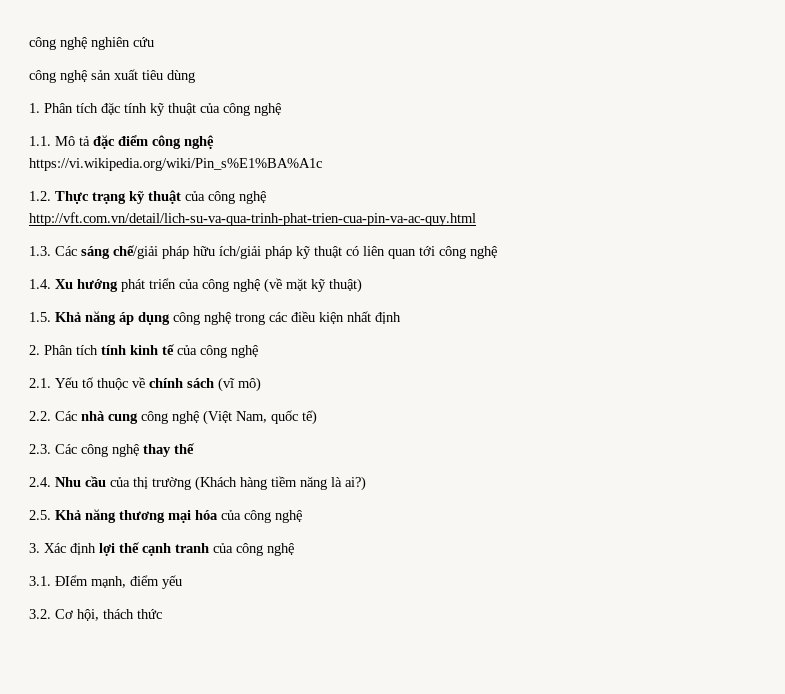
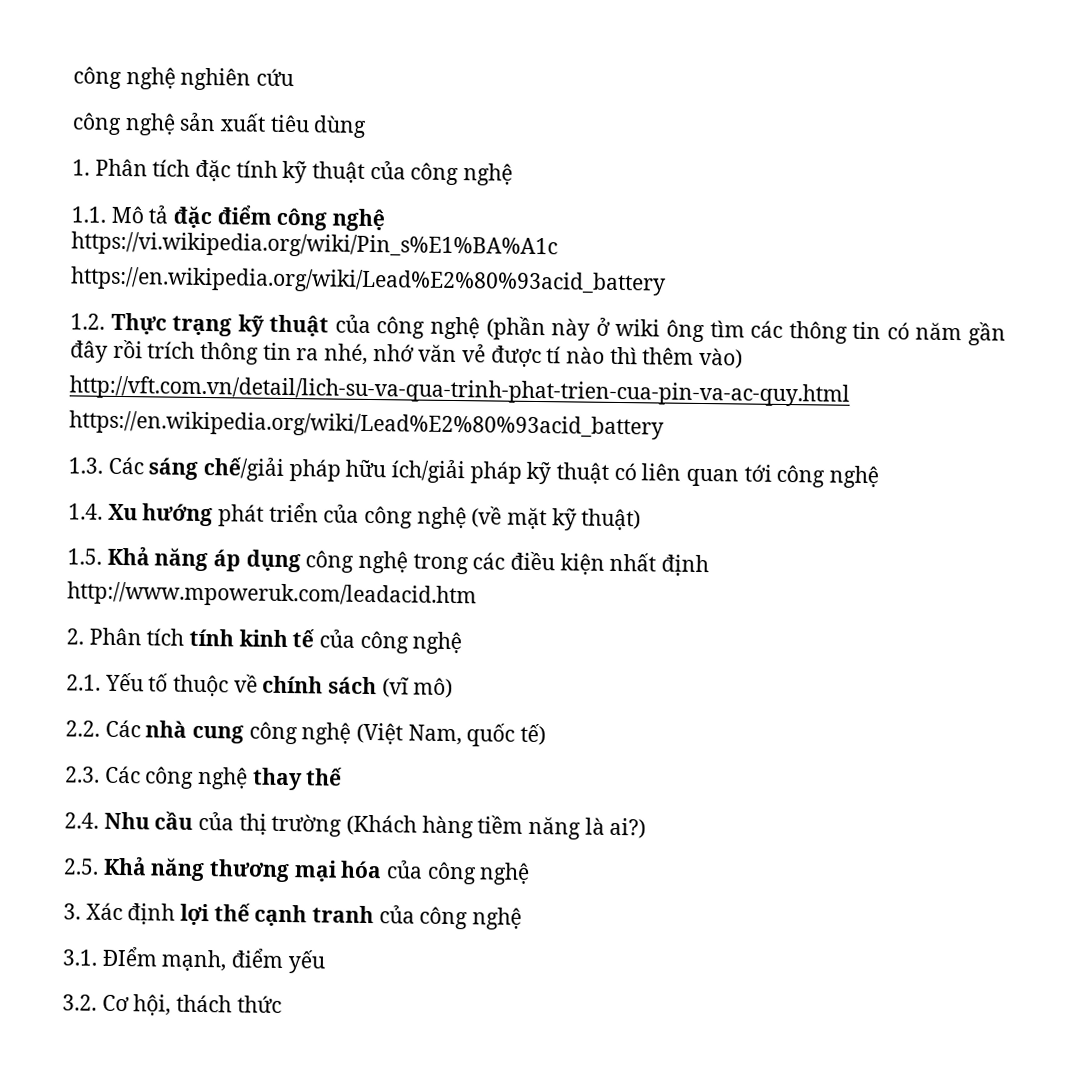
(322, 164) none -> [70,266,666,296] // https://en.wikipedia.org/wiki/Lead%E2%80%93acid_battery
(266, 197) none -> [485,316,1006,346] [70,339,744,369] (phần này ở wiki ông tìm các thông tin có năm gần đây rồi trích thông tin ra nhé, nhớ văn vẻ được tí nào thì thêm vào)
(476, 219) none -> [69,410,664,440] // https://en.wikipedia.org/wiki/Lead%E2%80%93acid_battery
(401, 318) none -> [67,581,477,609] // http://www.mpoweruk.com/leadacid.htm

